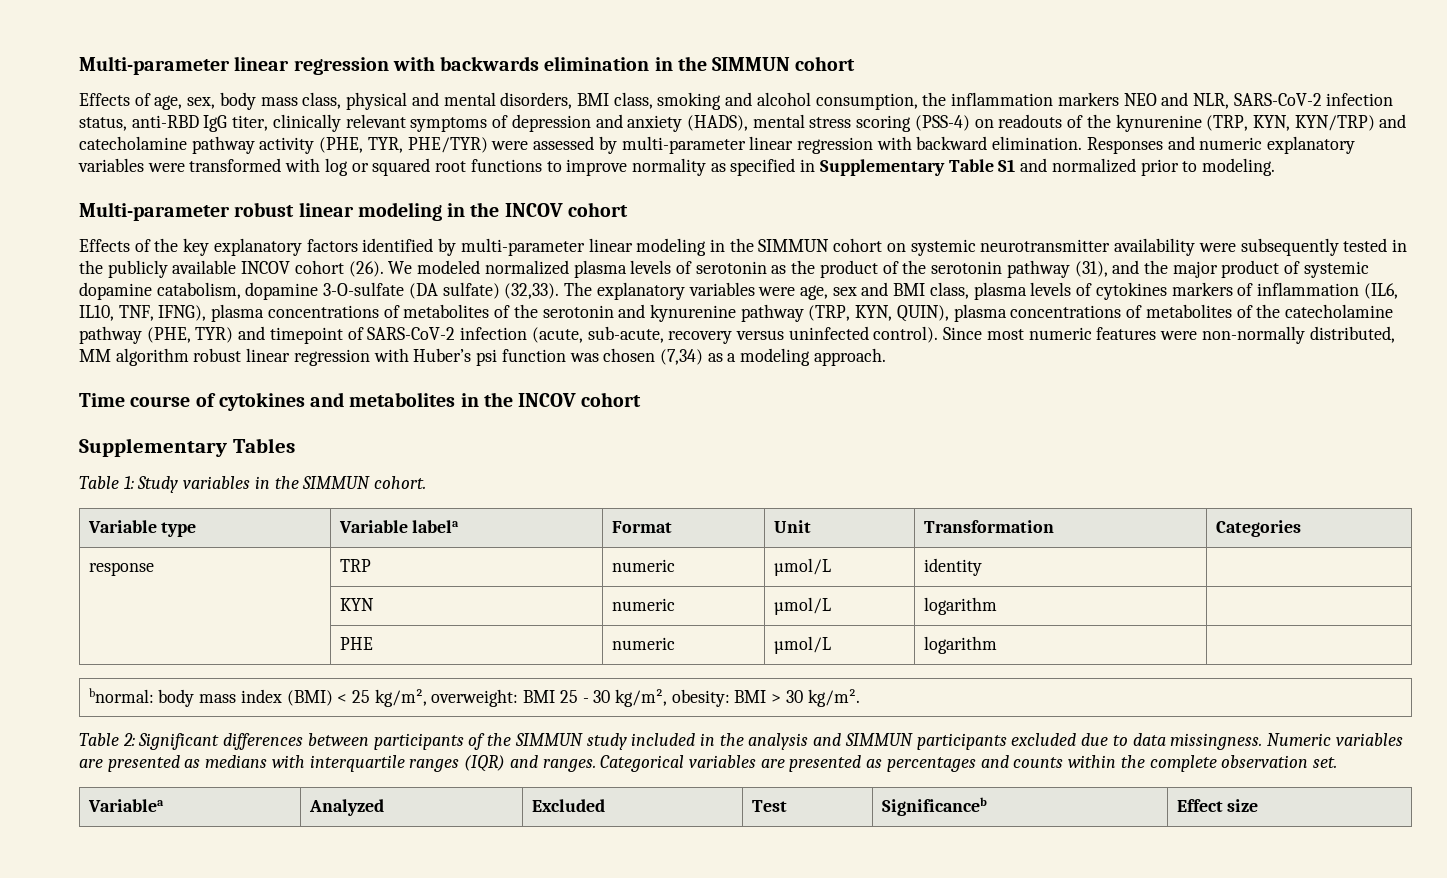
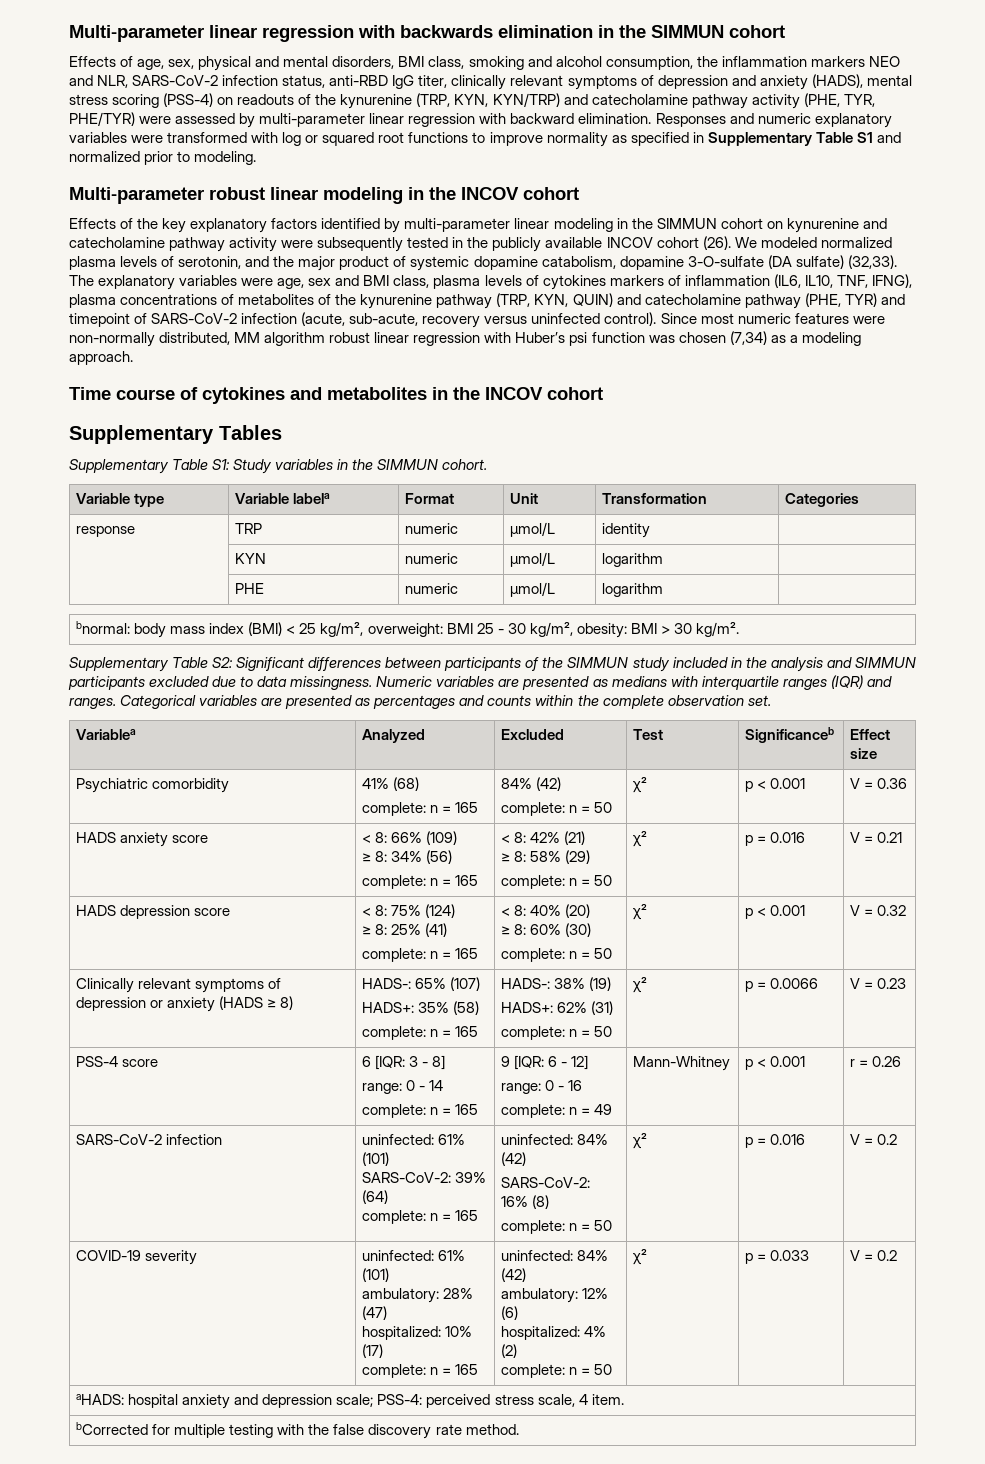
[219,92,342,110] body mass class, -> (195, 64) none
[910,238,1196,256] systemic neurotransmitter availability -> [786,218,887,233] [69,237,278,252] kynurenine and catecholamine pathway activity
[695,260,1108,278] serotonin as the product of the serotonin pathway (31), -> [178,256,242,269] serotonin,
[542,304,646,318] serotonin and -> (357, 299) none
[896,304,1281,322] QUIN), plasma concentrations of metabolites of the -> [572,293,641,307] QUIN) and
[79,476,134,489] Table 1: -> [69,459,231,474] Supplementary Table S1:
[79,733,135,746] Table 2: -> [69,657,234,672] Supplementary Table S2:
(1259, 805) none -> [76,778,230,793] [362,777,420,791] [362,802,479,816] [501,777,562,791] [501,802,613,816] [633,776,648,793] [745,778,806,792] [850,778,908,789] [76,832,209,847] [362,831,458,845] [362,850,453,864] [362,875,479,889] [501,831,586,845] [501,850,591,864] [501,875,613,889] [633,830,648,847] [745,832,806,846] [850,832,903,843] [76,905,231,919] [362,904,456,918] [362,923,448,937] [362,948,479,962] [501,904,591,918] [501,923,592,937] [501,948,613,962] [633,903,648,920] [745,905,806,919] [850,905,907,916] [76,978,282,993] [76,996,294,1012] [362,977,481,991] [362,1001,480,1015] [362,1026,479,1040] [501,977,612,991] [501,1001,614,1015] [501,1026,613,1040] [633,976,648,993] [745,978,819,992] [850,978,907,989] [76,1056,159,1067] [362,1055,446,1070] [362,1080,444,1094] [362,1104,479,1118] [501,1055,589,1070] [501,1080,583,1094] [501,1104,613,1118] [633,1056,731,1071] [745,1056,806,1070] [850,1056,902,1067] [76,1134,223,1145] [362,1134,466,1145] [362,1152,390,1166] [362,1172,487,1183] [362,1190,389,1204] [362,1210,479,1224] [501,1134,609,1145] [501,1152,527,1166] [501,1177,591,1188] [501,1195,550,1209] [501,1220,613,1234] [633,1132,648,1149] [745,1134,806,1148] [850,1134,898,1145] [76,1250,198,1265] [362,1250,466,1261] [362,1268,390,1282] [362,1288,474,1303] [362,1306,388,1320] [362,1326,473,1340] [362,1344,384,1358] [362,1364,479,1378] [501,1250,609,1261] [501,1268,527,1282] [501,1288,609,1303] [501,1306,519,1320] [501,1326,607,1340] [501,1344,518,1358] [501,1364,613,1378] [633,1248,648,1265] [745,1250,810,1264] [850,1250,898,1261] [76,1394,624,1409] [76,1422,519,1439] // Psychiatric comorbidity | 41% (68) // complete: n = 165 | 84% (42) // complete: n = 50 | χ² | p < 0.001 | V = 0.36 // HADS anxiety score | < 8: 66% (109) // ≥ 8: 34% (56) // complete: n = 165 | < 8: 42% (21) // ≥ 8: 58% (29) // complete: n = 50 | χ² | p = 0.016 | V = 0.21 // HADS depression score | < 8: 75% (124) // ≥ 8: 25% (41) // complete: n = 165 | < 8: 40% (20) // ≥ 8: 60% (30) // complete: n = 50 | χ² | p < 0.001 | V = 0.32 // Clinically relevant symptoms of depression or anxiety (HADS ≥ 8) | HADS-: 65% (107) // HADS+: 35% (58) // complete: n = 165 | HADS-: 38% (19) // HADS+: 62% (31) // complete: n = 50 | χ² | p = 0.0066 | V = 0.23 // PSS-4 score | 6 [IQR: 3 - 8] // range: 0 - 14 // complete: n = 165 | 9 [IQR: 6 - 12] // range: 0 - 16 // complete: n = 49 | Mann-Whitney | p < 0.001 | r = 0.26 // SARS-CoV-2 infection | uninfected: 61% (101) // SARS-CoV-2: 39% (64) // complete: n = 165 | uninfected: 84% (42) // SARS-CoV-2: 16% (8) // complete: n = 50 | χ² | p = 0.016 | V = 0.2 // COVID-19 severity | uninfected: 61% (101) // ambulatory: 28% (47) // hospitalized: 10% (17) // complete: n = 165 | uninfected: 84% (42) // ambulatory: 12% (6) // hospitalized: 4% (2) // complete: n = 50 | χ² | p = 0.033 | V = 0.2 // aHADS: hospital anxiety and depression scale; PSS-4: perceived stress scale, 4 item. // bCorrected for multiple testing with the false discovery rate method.

